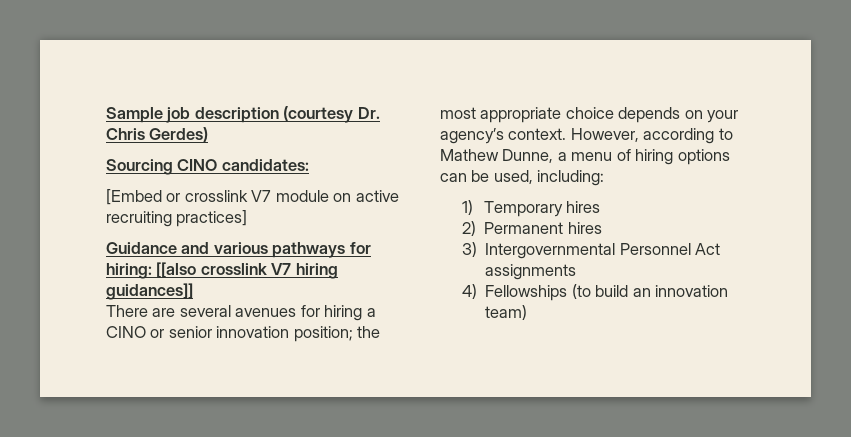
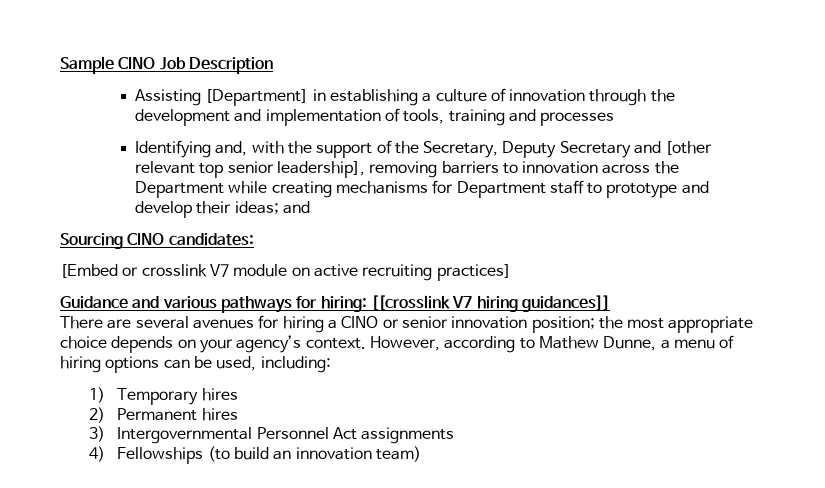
[166,106,380,123] [106,127,209,142] job description (courtesy Dr. Chris Gerdes) -> [118,57,273,74] [134,88,675,106] [134,108,615,126] [134,140,713,158] [134,161,679,178] [134,180,709,198] [134,201,310,218] CINO Job Description // Assisting [Department] in establishing a culture of innovation through the development and implementation of tools, training and processes // Identifying and, with the support of the Secretary, Deputy Secretary and [other relevant top senior leadership], removing barriers to innovation across the Department while creating mechanisms for Department staff to prototype and develop their ideas; and
[156,262,267,278] [[also crosslink -> [370,295,450,311] [[crosslink

